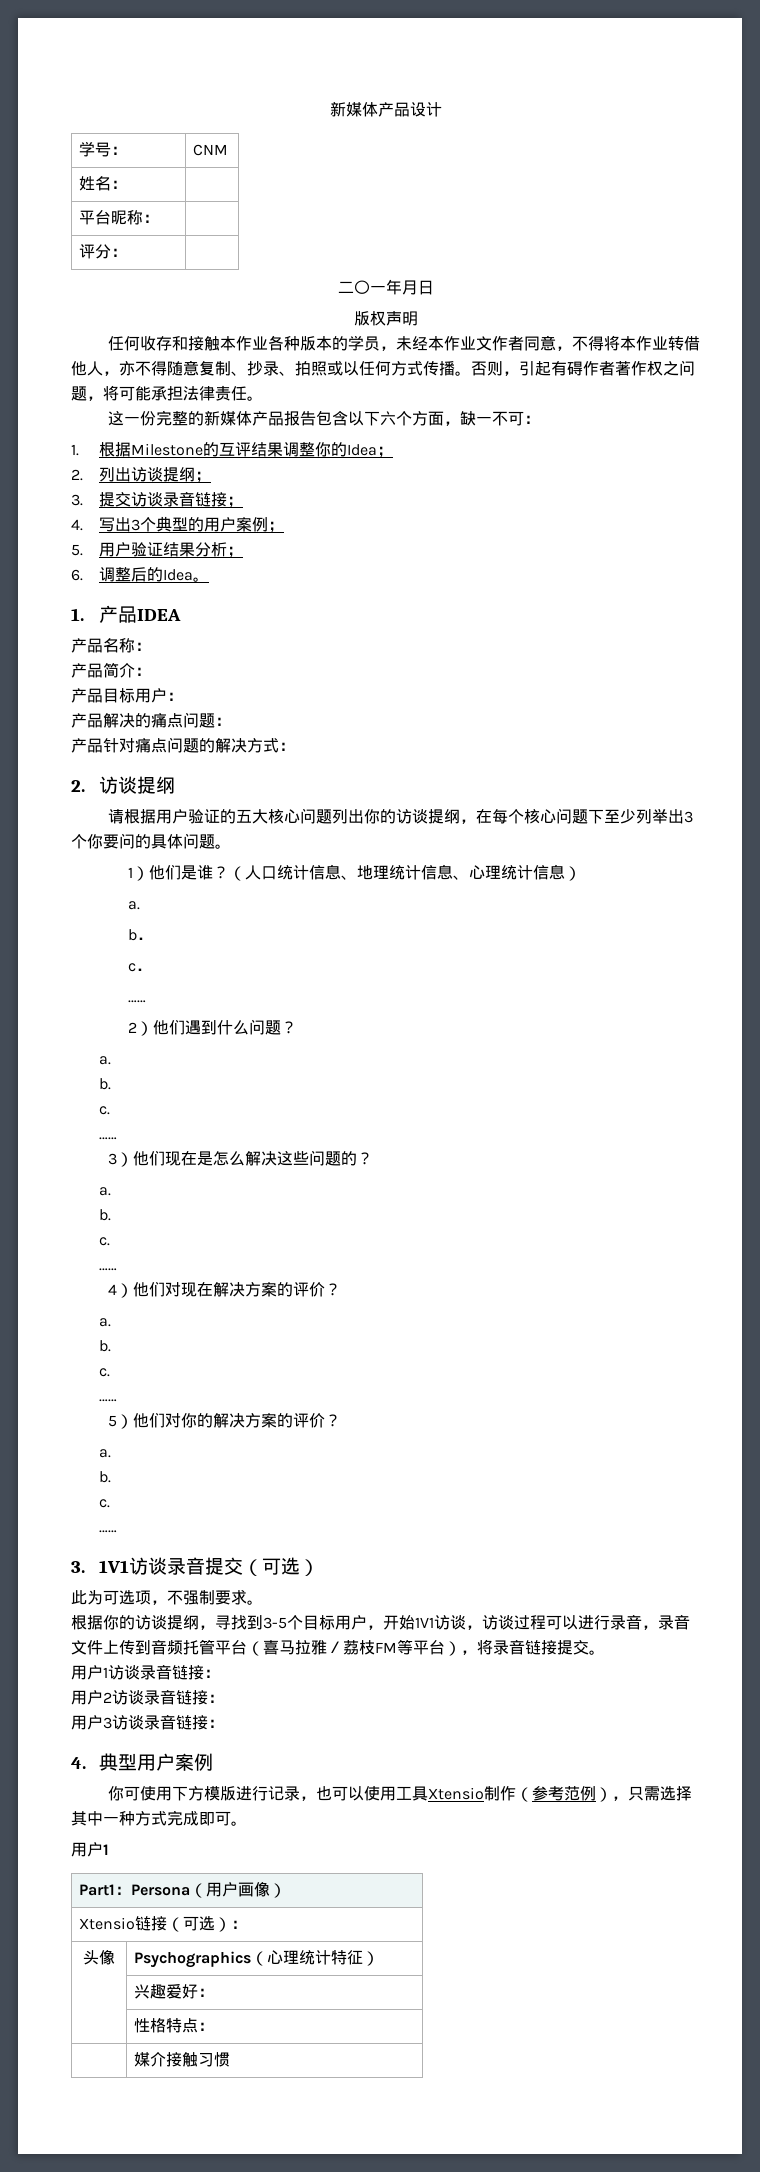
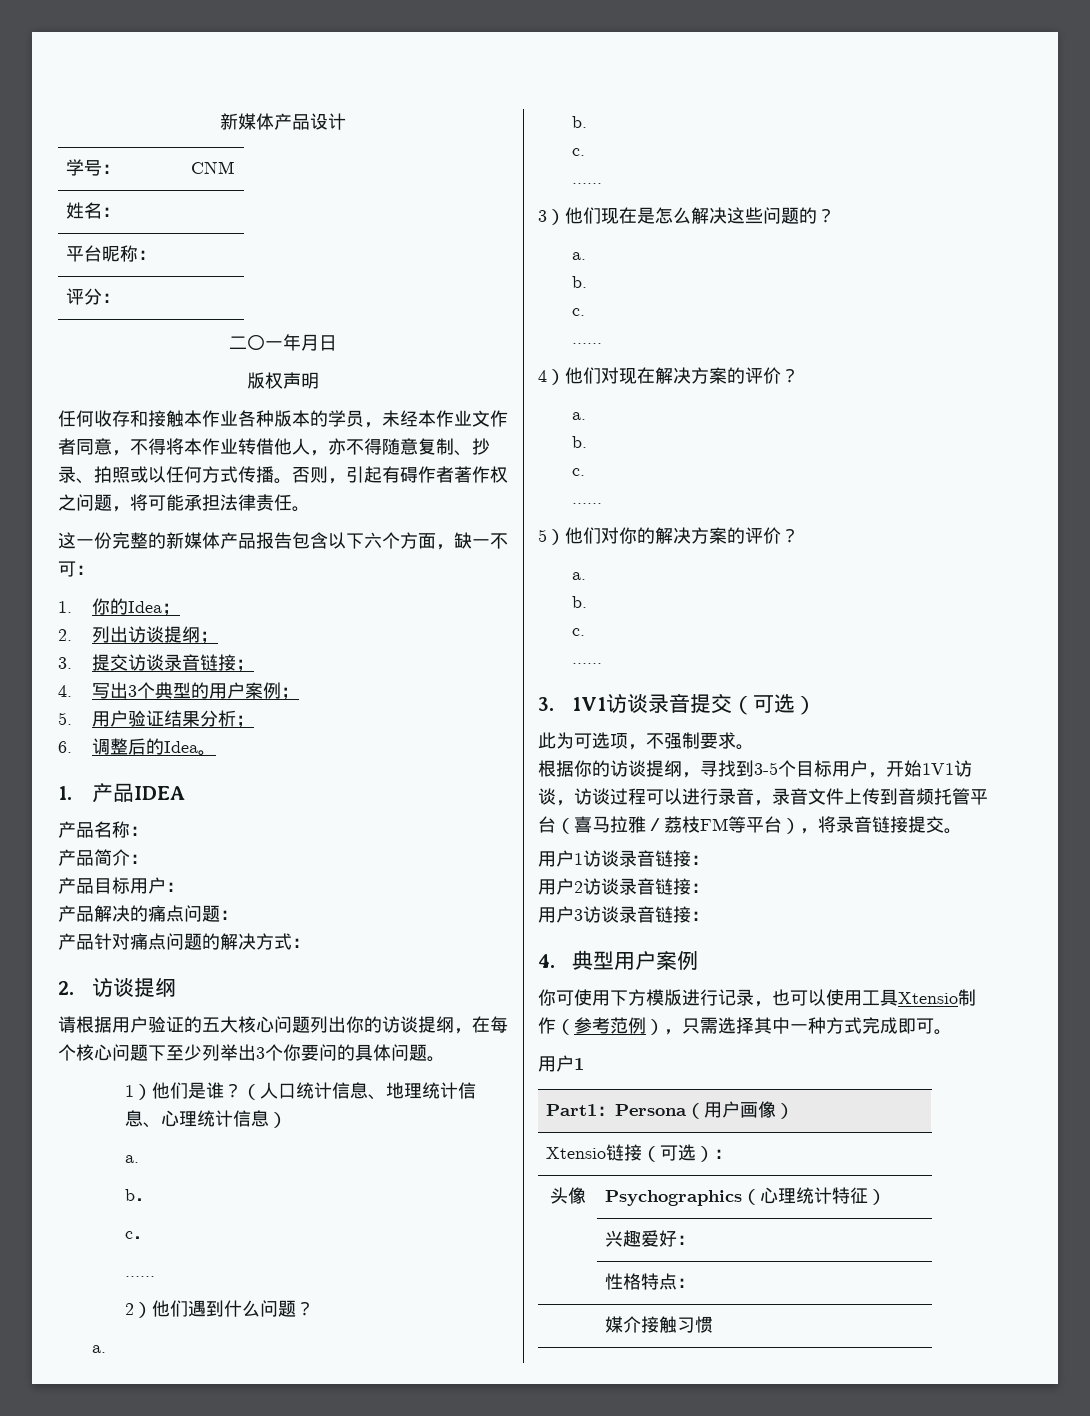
[99,442,316,457] 根据Milestone的互评结果调整 -> (72, 607) none

